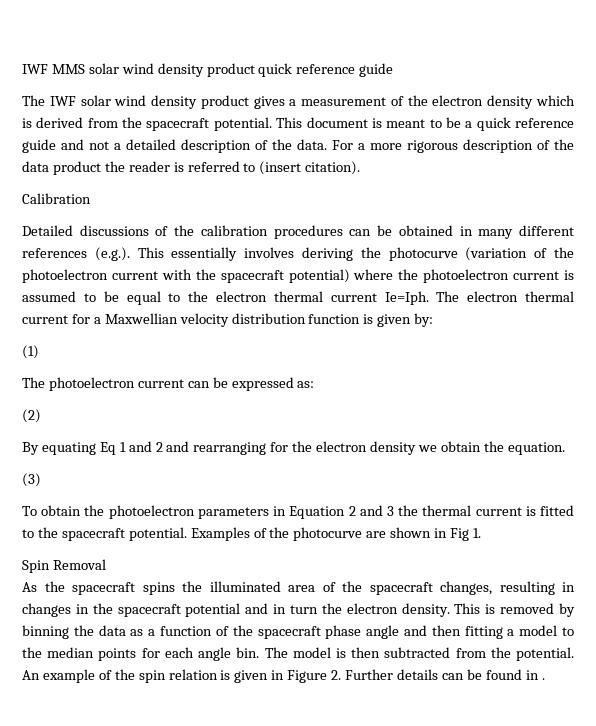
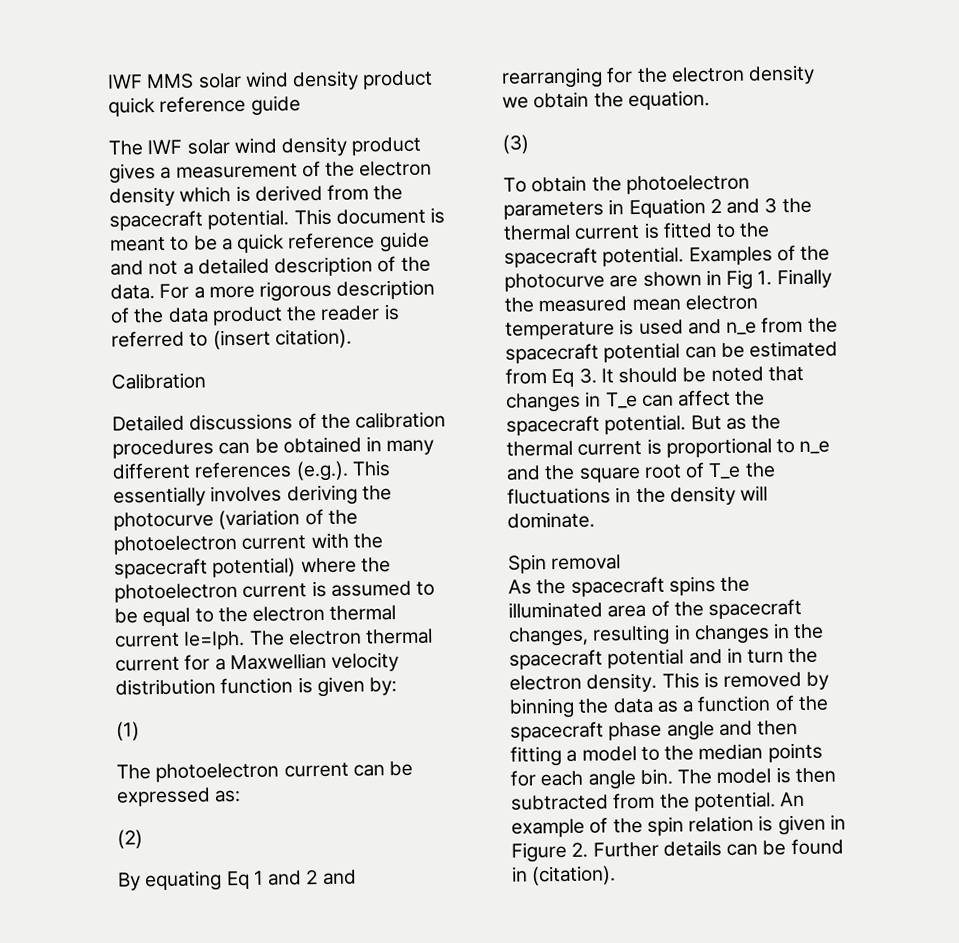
(481, 533) none -> [776,268,832,289] [504,294,758,313] [505,316,838,340] [505,340,839,364] [505,365,804,388] [506,389,766,413] [506,414,782,436] [506,437,831,458] [506,462,776,483] [507,485,769,506] [507,511,595,529] Finally the measured mean electron temperature is used and n_e from the spacecraft potential can be estimated from Eq 3. It should be noted that changes in T_e can affect the spacecraft potential. But as the thermal current is proportional to n_e and the square root of T_e the fluctuations in the density will dominate.
[52,559,106,570] Removal -> [551,554,622,571] removal
[541,678,545,680] . -> [531,865,617,886] (citation).

